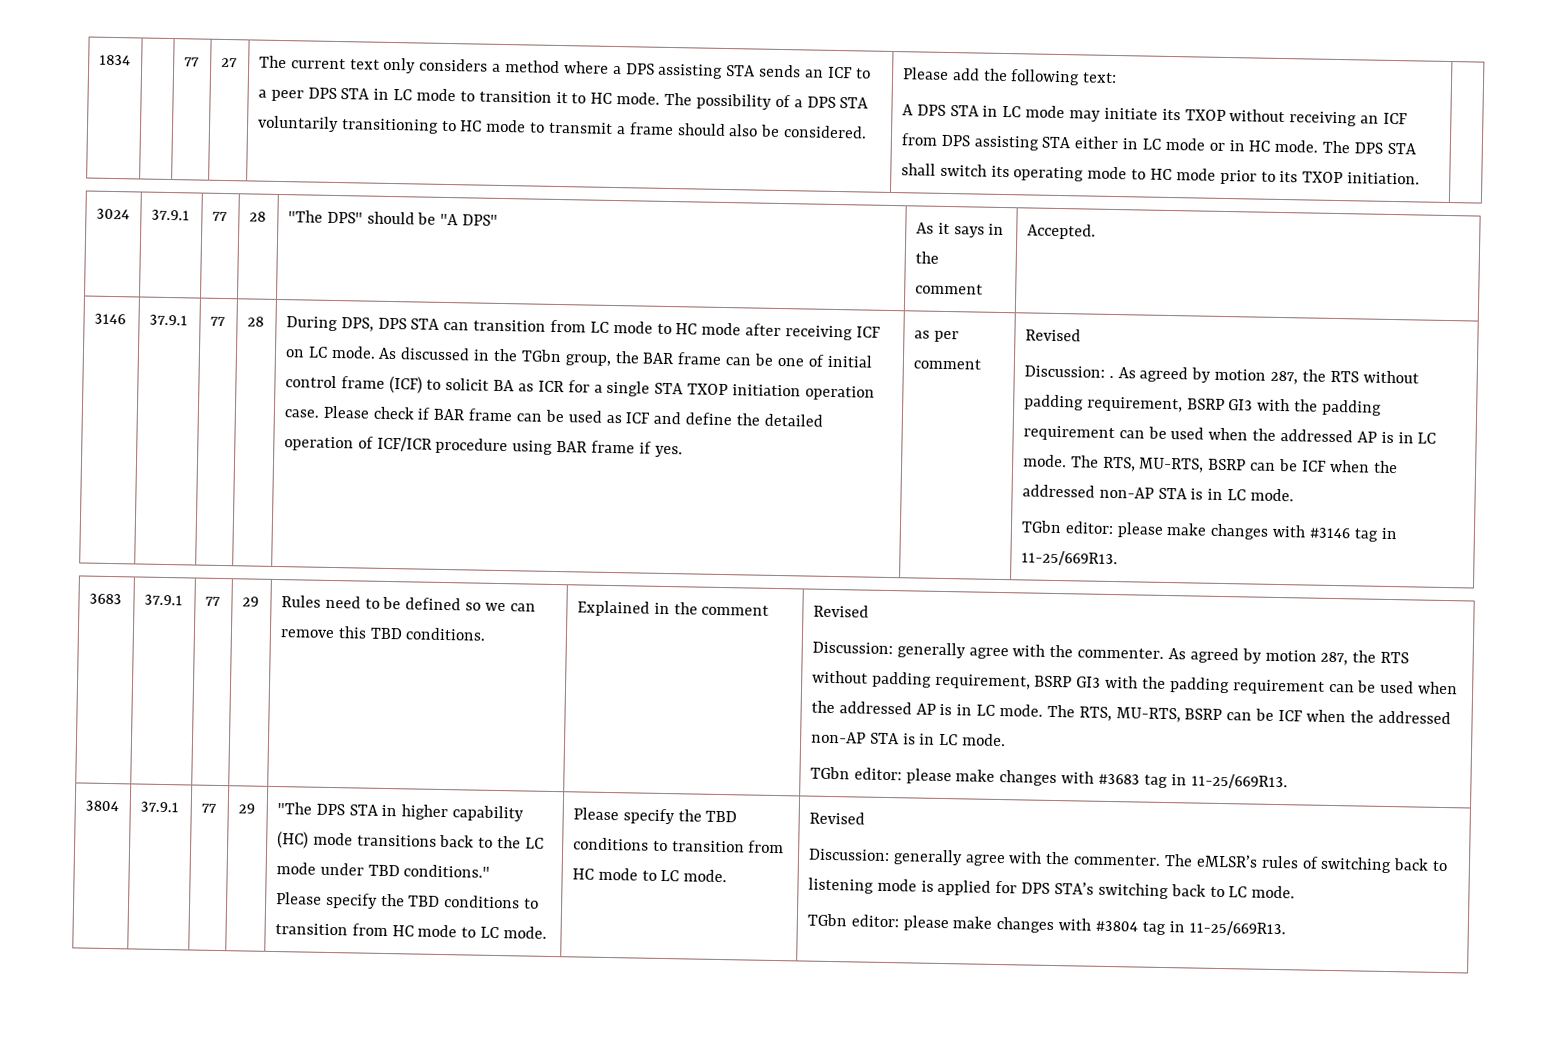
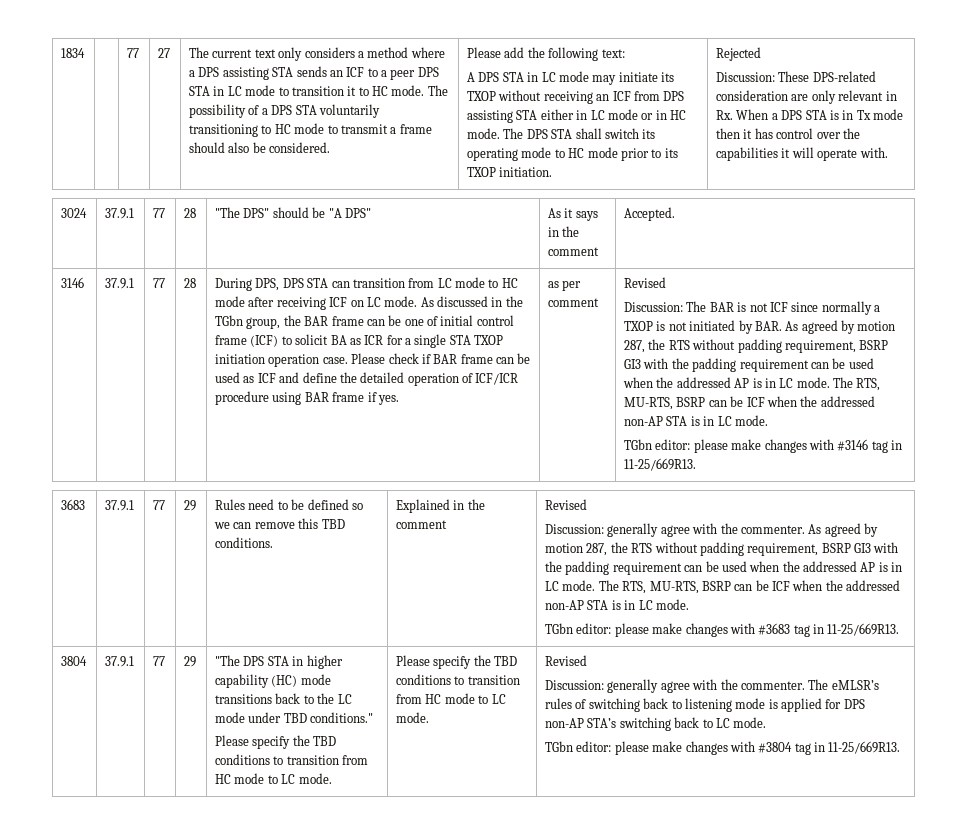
(1421, 178) none -> [716,47,762,61] [716,71,876,82] [716,90,897,104] [716,109,904,120] [716,128,860,139] [716,147,888,161] Rejected // Discussion: These DPS-related consideration are only relevant in Rx. When a DPS STA is in Tx mode then it has control over the capabilities it will operate with.
[1108,375,1114,379] . -> [686,301,881,315] [624,320,782,334] The BAR is not ICF since normally a TXOP is not initiated by BAR.
(1051, 888) none -> [545,718,585,728] non-AP

